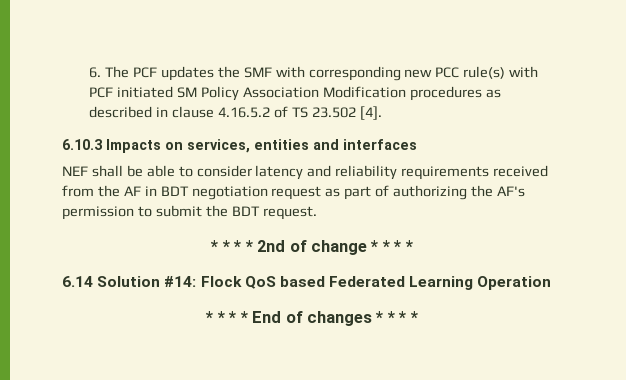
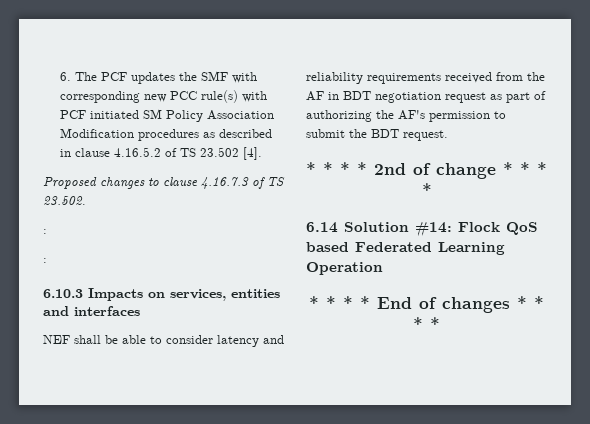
(382, 113) none -> [43,177,285,189] [43,196,86,205] [43,229,47,234] [43,258,47,263] // Proposed changes to clause 4.16.7.3 of TS 23.502. // : // :

